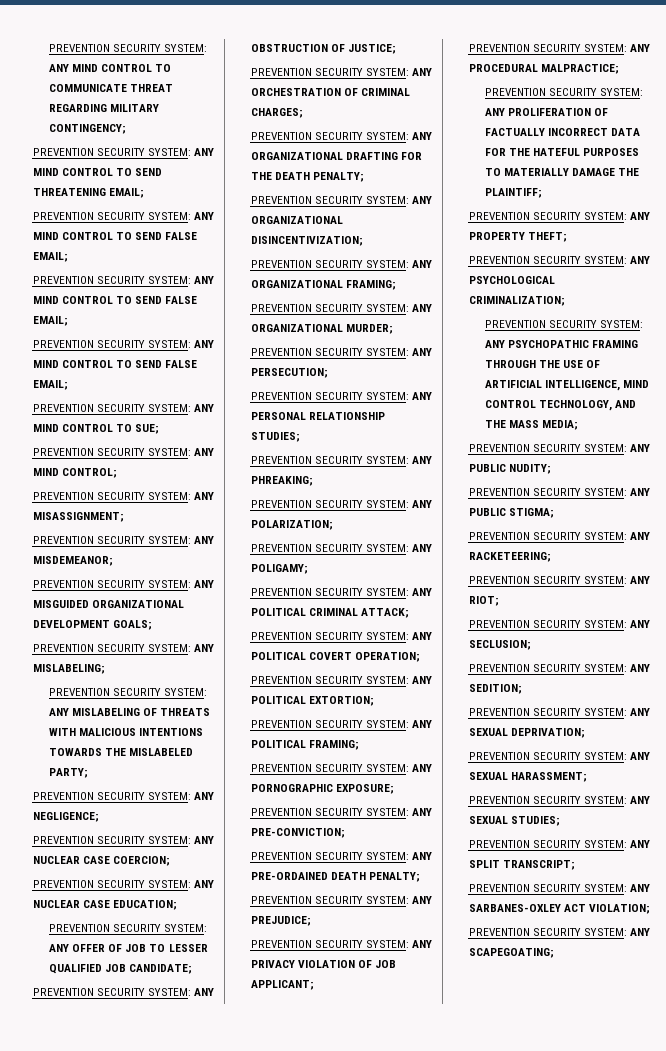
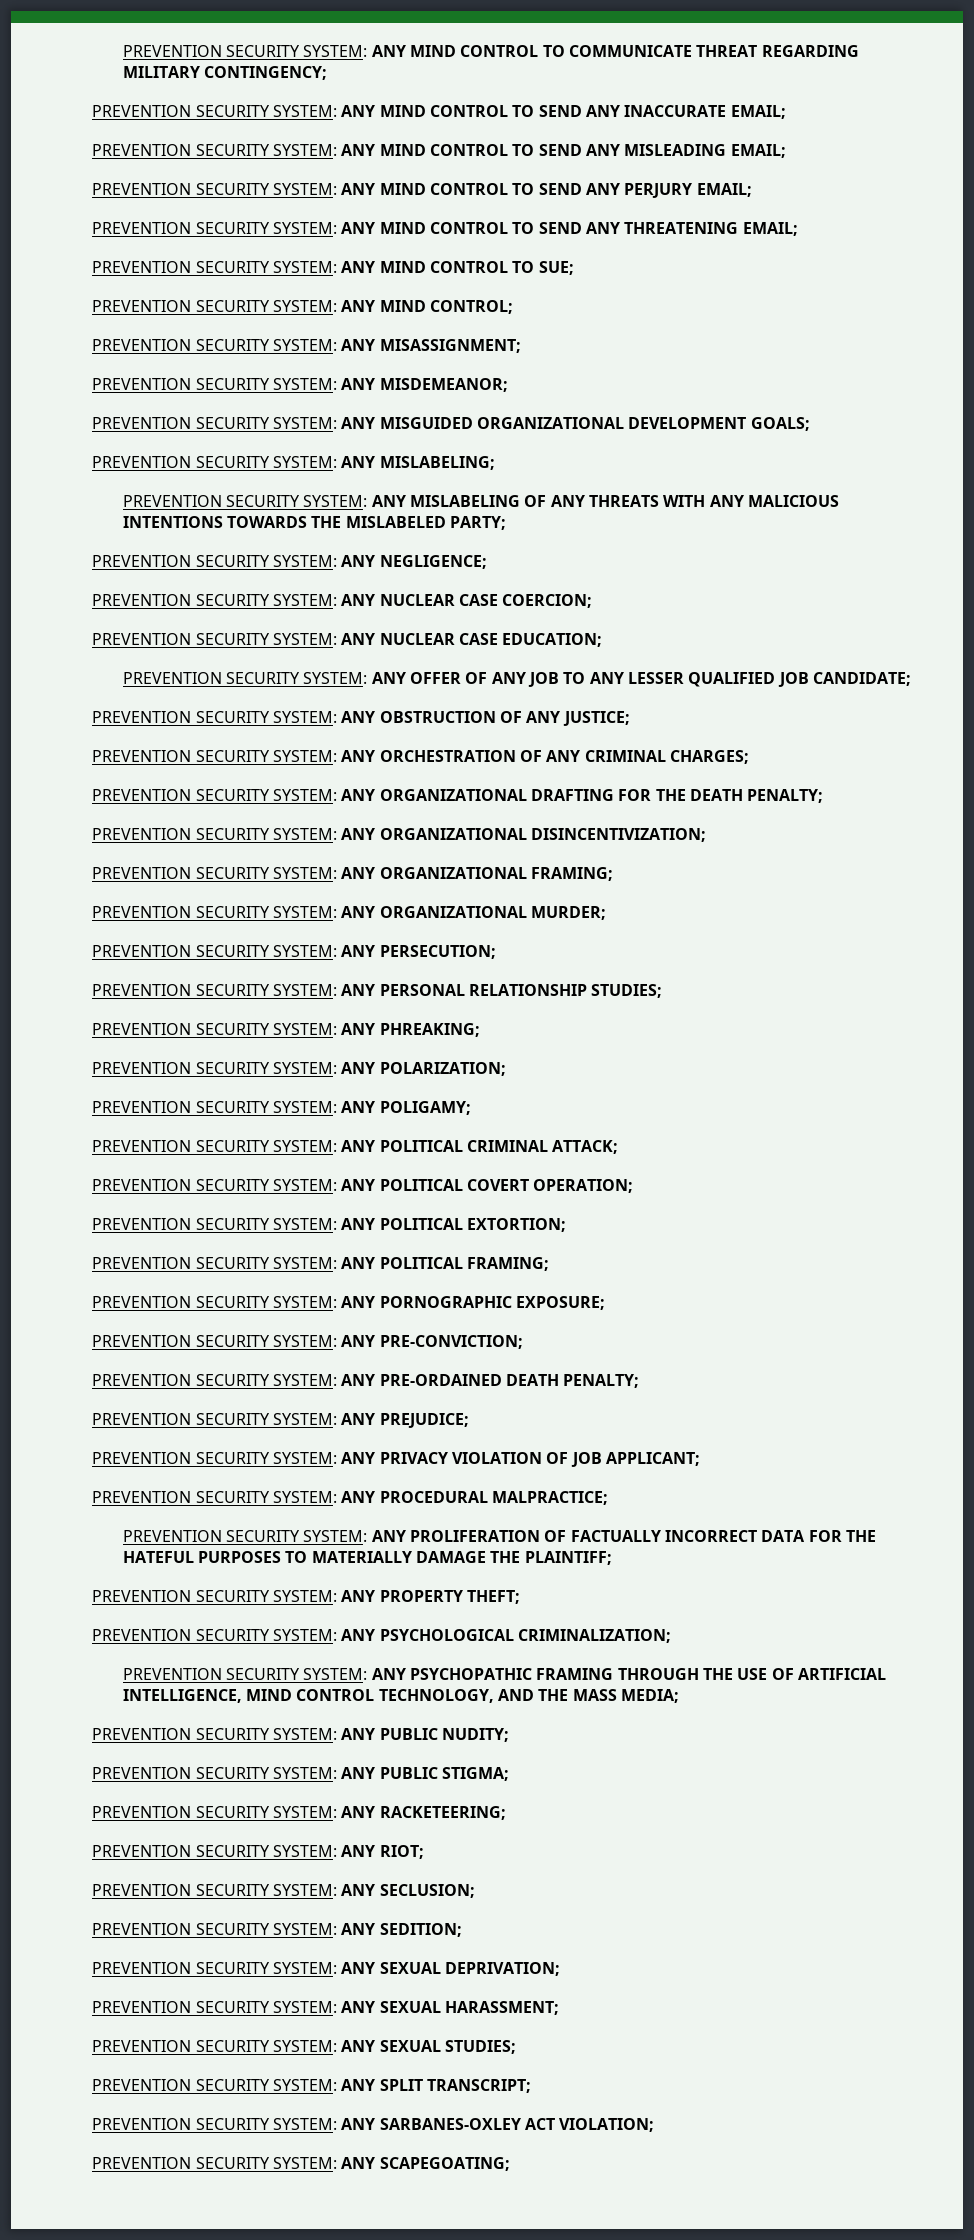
[32,188,144,198] [32,212,214,220] [32,232,197,240] [32,252,68,262] [32,276,214,284] [32,296,197,304] [32,316,68,326] [32,340,214,348] [32,360,197,368] THREATENING EMAIL; // PREVENTION SECURITY SYSTEM: ANY MIND CONTROL TO SEND FALSE EMAIL; // PREVENTION SECURITY SYSTEM: ANY MIND CONTROL TO SEND FALSE EMAIL; // PREVENTION SECURITY SYSTEM: ANY MIND CONTROL TO SEND FALSE -> [585,105,786,119] [92,144,786,158] [92,183,752,198] [92,222,739,234] ANY INACCURATE EMAIL; // PREVENTION SECURITY SYSTEM: ANY MIND CONTROL TO SEND ANY MISLEADING EMAIL; // PREVENTION SECURITY SYSTEM: ANY MIND CONTROL TO SEND ANY PERJURY EMAIL; // PREVENTION SECURITY SYSTEM: ANY MIND CONTROL TO SEND ANY THREATENING
(158, 712) none -> [550,495,585,507] ANY
(76, 732) none -> [709,495,744,507] ANY
(123, 948) none -> [491,672,526,684] ANY
(166, 948) none -> [589,672,624,684] ANY
(345, 48) none -> [526,711,561,723] ANY
(358, 92) none -> [546,750,581,762] ANY

